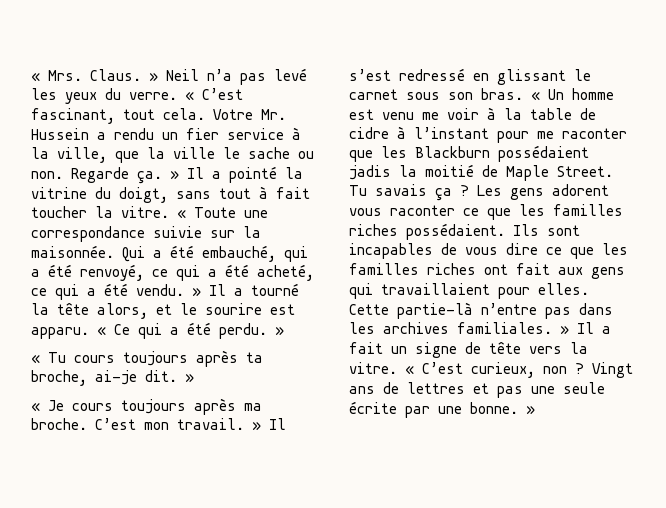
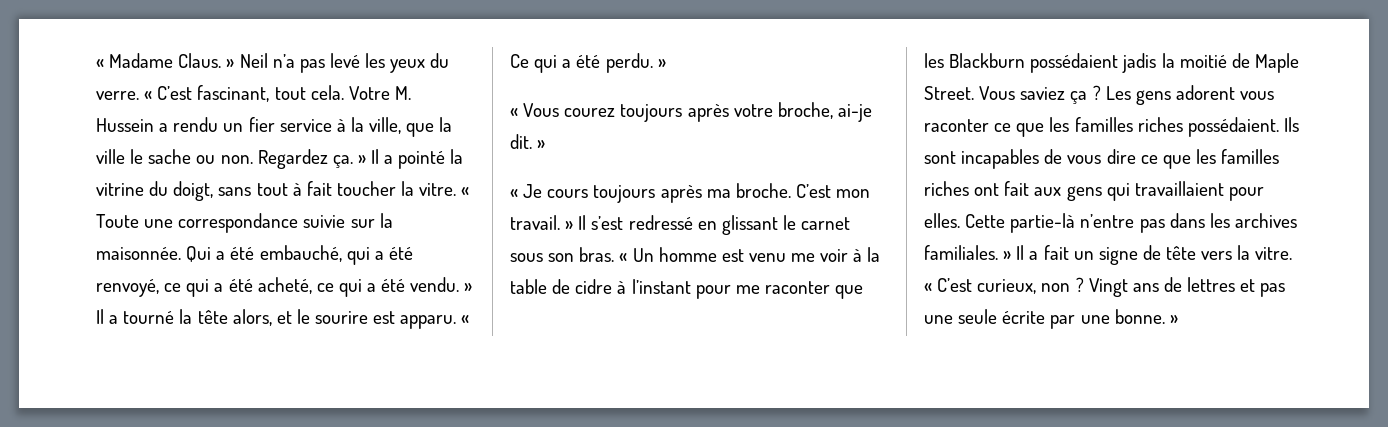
[31,70,82,82] « Mrs. -> [96,53,174,68] « Madame
[261,109,286,120] Mr. -> [394,86,411,100] M.
[71,167,129,183] Regarde -> [257,149,328,169] Regardez
[48,350,263,367] Tu cours toujours après ta -> [523,103,773,122] Vous courez toujours après votre
[349,184,427,196] Tu savais -> [979,86,1066,100] Vous saviez

